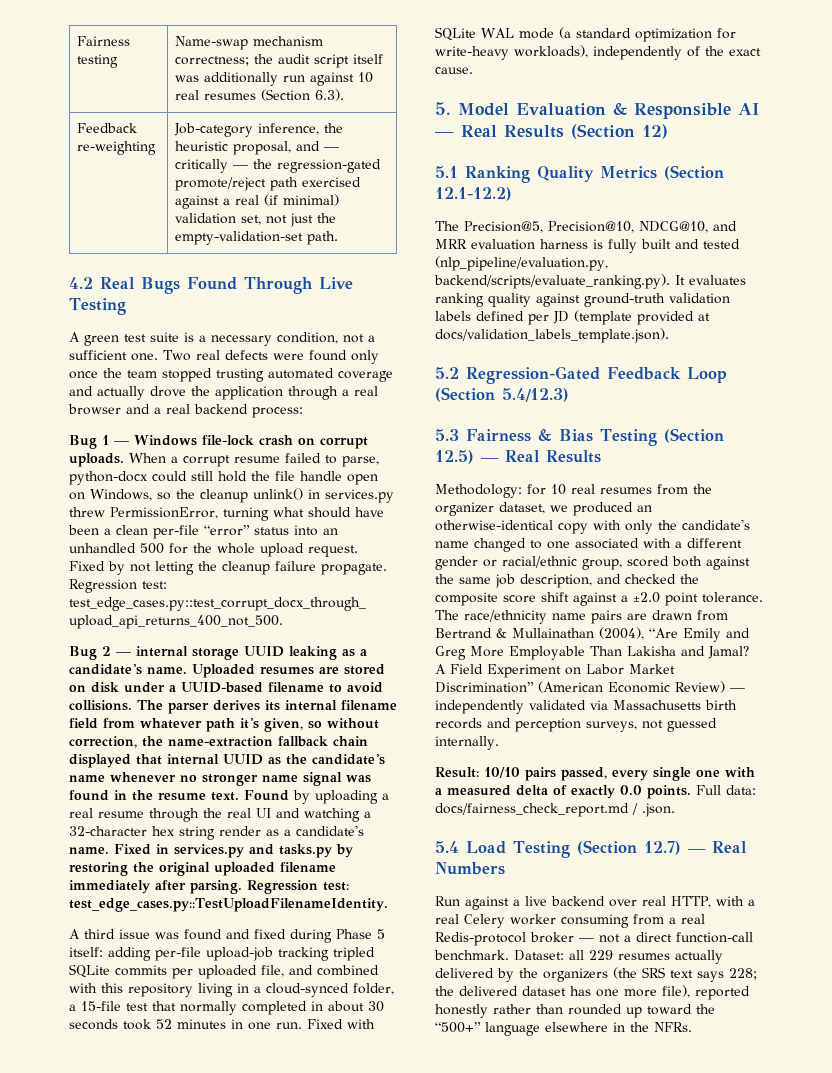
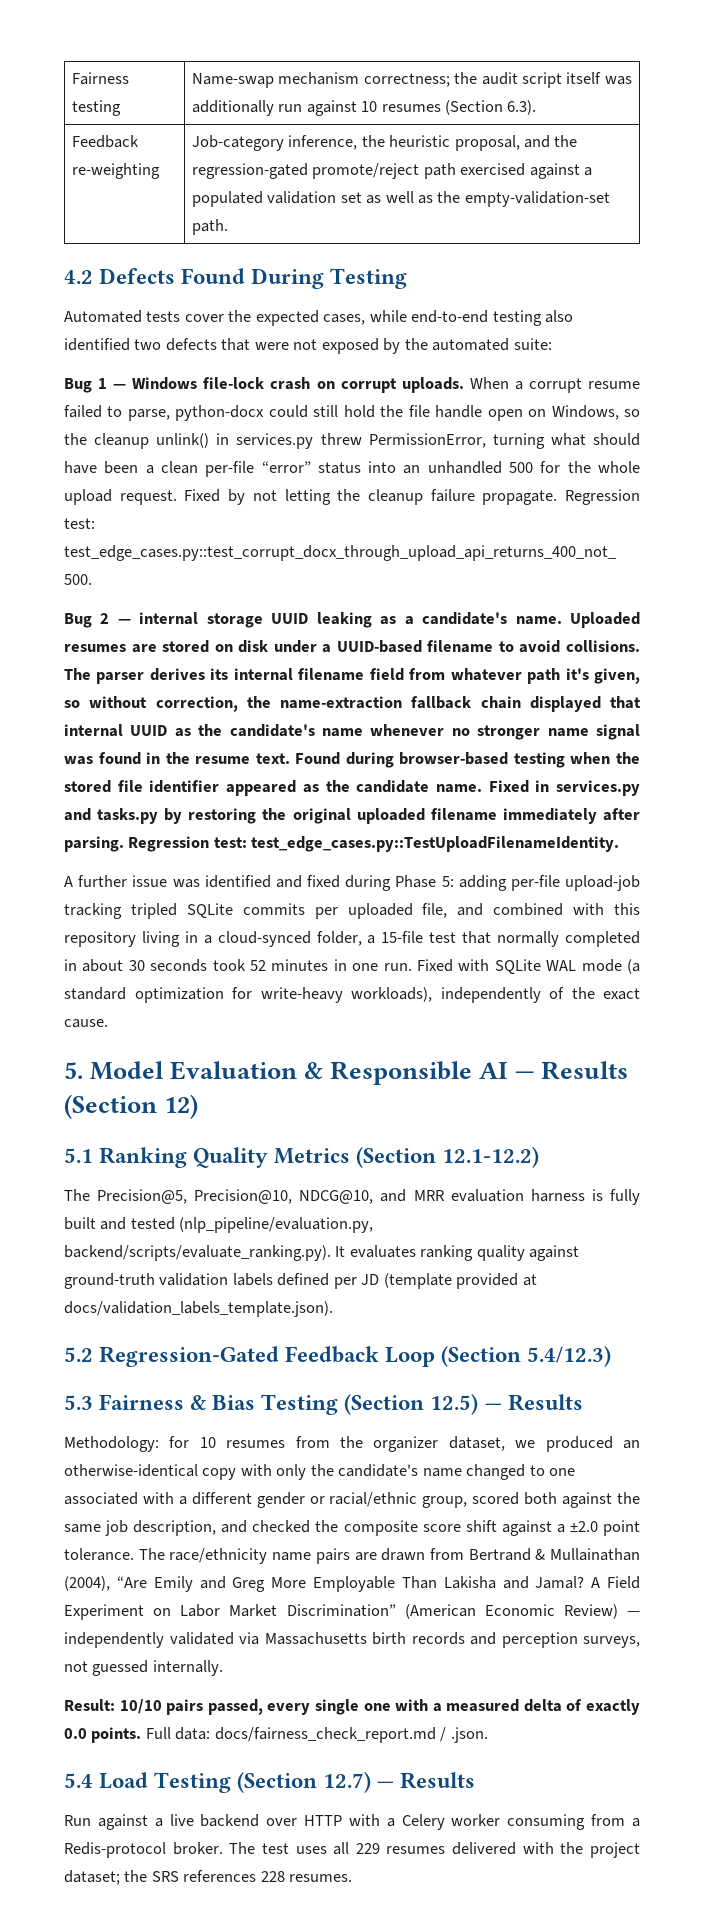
[175,90,200,100] real -> (378, 106) none
[324,147,340,151] [175,159,249,173] — critically — -> (551, 141) none
[235,194,340,206] [175,213,337,227] [175,231,339,245] [69,277,353,294] [69,298,126,315] [69,332,375,346] [69,350,379,364] [69,368,393,382] [69,386,378,400] [68,404,303,418] real (if minimal) validation set, not just the empty-validation-set path. // 4.2 Real Bugs Found Through Live Testing // A green test suite is a necessary condition, not a sufficient one. Two real defects were found only once the team stopped trusting automated coverage and actually drove the application through a real browser and a real backend process: -> [191,191,610,207] [191,219,228,235] [64,268,408,289] [64,310,574,326] [64,338,552,354] populated validation set as well as the empty-validation-set path. // 4.2 Defects Found During Testing // Automated tests cover the expected cases, while end-to-end testing also identified two defects that were not exposed by the automated suite:
[293,790,389,804] [69,808,371,822] [69,825,364,840] by uploading a real resume through the real UI and watching a 32-character hex string render as a candidate's -> [345,752,640,768] [64,780,430,796] during browser-based testing when the stored file identifier appeared as the candidate
[84,929,115,939] third -> [78,875,128,887] further
[184,929,222,940] found -> [204,875,271,888] identified
[377,929,385,939] [69,947,103,957] 5 itself: -> [441,876,454,887] 5:
[461,125,497,137] Real -> (535, 1075) none
[505,450,540,462] Real -> (502, 1406) none
[571,484,595,494] real -> (216, 1442) none
[711,841,747,853] [435,862,505,875] Real Numbers -> [400,1772,476,1789] Results
[642,896,755,908] [435,914,459,924] real HTTP, with a real -> [304,1814,395,1827] HTTP with a
[681,914,705,924] [435,932,753,946] [434,950,723,964] [435,967,757,982] [435,985,750,1000] [435,1004,715,1018] [435,1022,692,1036] real Redis-protocol broker — not a direct function-call benchmark. Dataset: all 229 resumes actually delivered by the organizers (the SRS text says 228; the delivered dataset has one more file), reported honestly rather than rounded up toward the “500+” language elsewhere in the NFRs. -> [64,1842,640,1858] [64,1870,353,1885] Redis-protocol broker. The test uses all 229 resumes delivered with the project dataset; the SRS references 228 resumes.

